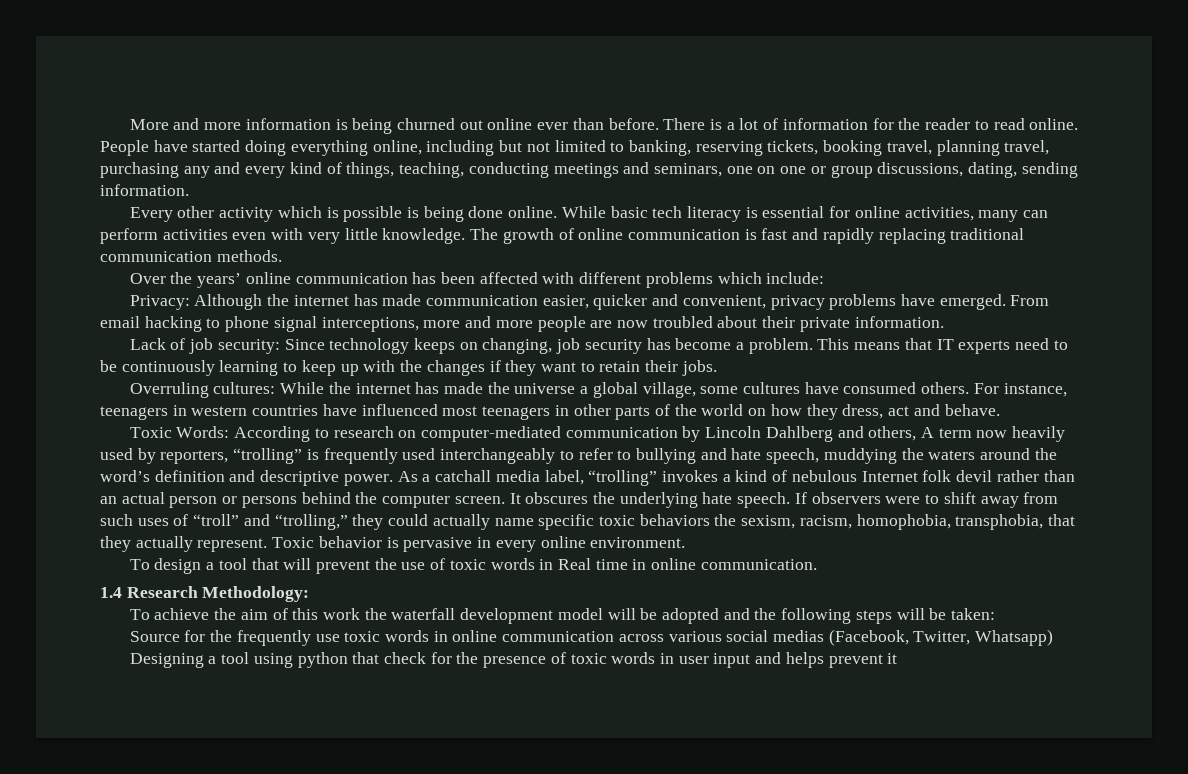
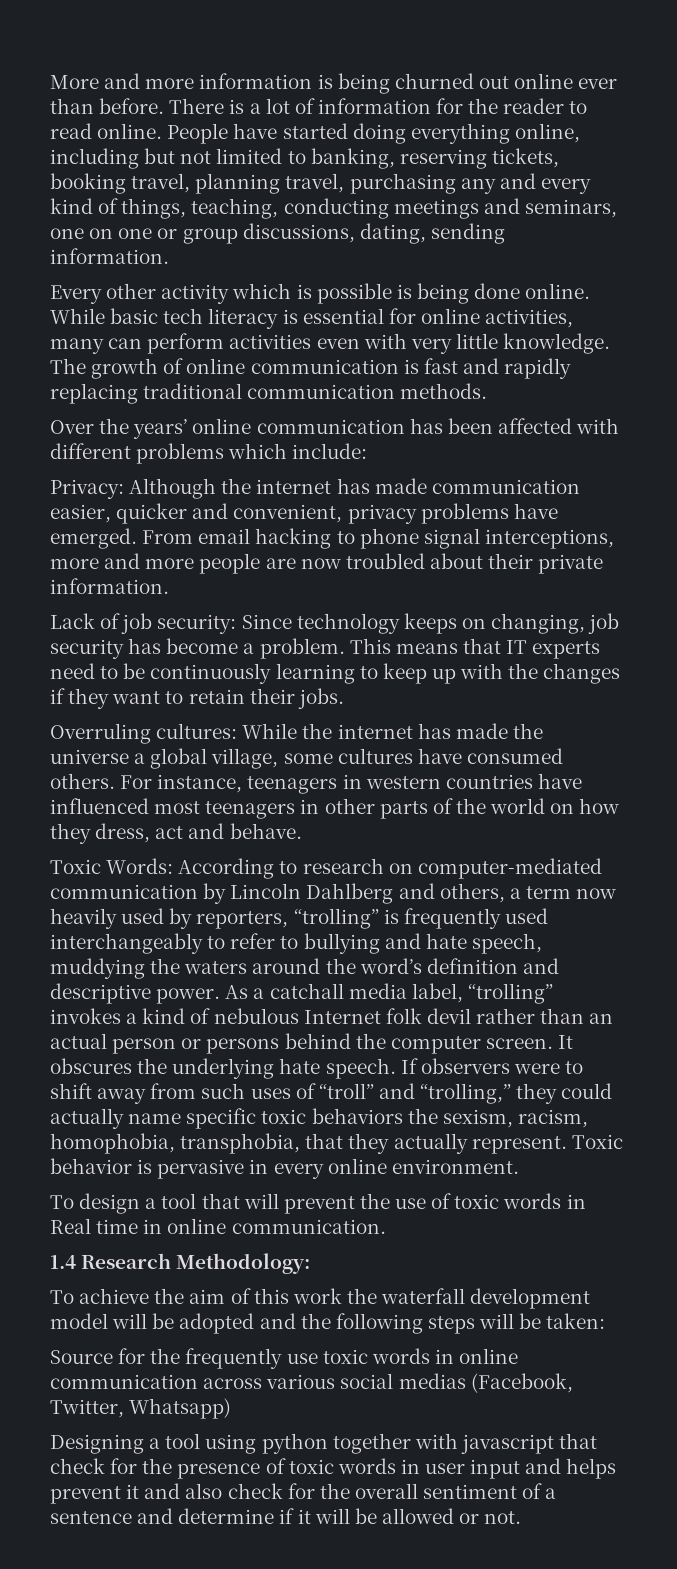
[921,427,935,438] A -> [509,888,521,899] a
(348, 660) none -> [332,1433,554,1454] together with javascript
(898, 658) none -> [144,1483,557,1499] [50,1508,522,1524] and also check for the overall sentiment of a sentence and determine if it will be allowed or not.

